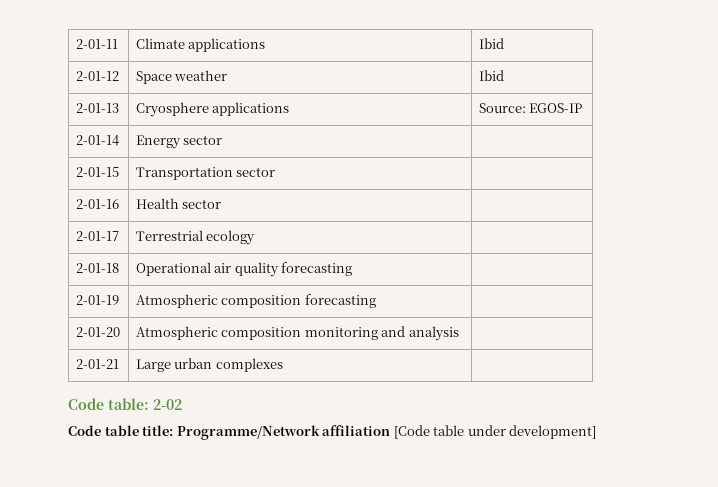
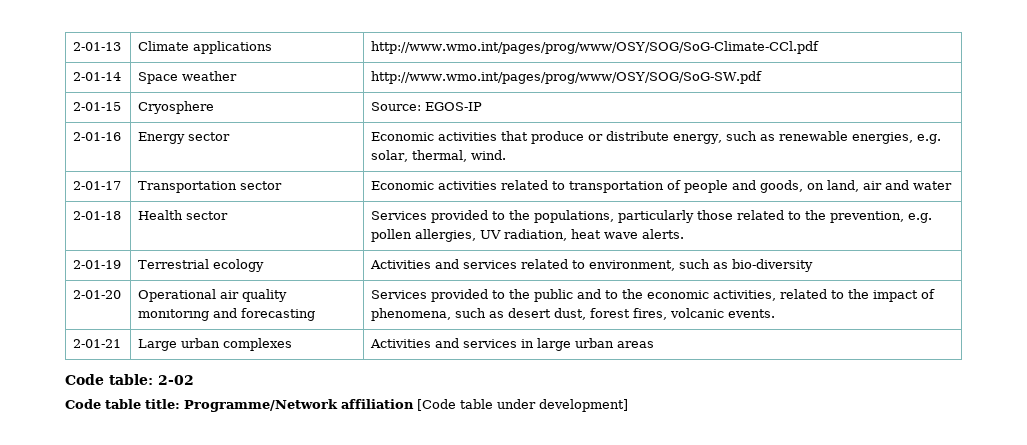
[75,39,118,49] 2-01-11 -> [73,42,122,51] 2-01-13
[478,38,504,49] [75,71,119,81] Ibid // 2-01-12 -> [371,41,820,54] [73,72,122,81] http://www.wmo.int/pages/prog/www/OSY/SOG/SoG-Climate-CCl.pdf // 2-01-14
[478,70,504,81] [75,103,119,113] Ibid // 2-01-13 -> [371,71,763,84] [73,102,122,111] http://www.wmo.int/pages/prog/www/OSY/SOG/SoG-SW.pdf // 2-01-15
[212,102,290,116] applications -> (215, 107) none
[75,135,119,146] 2-01-14 -> [73,132,122,141] 2-01-16
[75,167,119,177] [135,167,276,180] [75,199,119,209] [135,198,222,209] [75,231,119,241] [135,230,256,245] [75,263,119,273] // 2-01-15 | Transportation sector | // 2-01-16 | Health sector | // 2-01-17 | Terrestrial ecology | // 2-01-18 -> [371,131,942,144] [371,150,507,162] [73,181,122,190] [138,181,283,193] [371,180,953,193] [73,211,122,220] [138,210,229,220] [371,210,933,223] [371,229,685,242] [73,260,122,269] [138,259,265,272] [370,259,814,272] [73,290,122,299] Economic activities that produce or distribute energy, such as renewable energies, e.g. solar, thermal, wind. // 2-01-17 | Transportation sector | Economic activities related to transportation of people and goods, on land, air and water // 2-01-18 | Health sector | Services provided to the populations, particularly those related to the prevention, e.g. pollen allergies, UV radiation, heat wave alerts. // 2-01-19 | Terrestrial ecology | Activities and services related to environment, such as bio-diversity // 2-01-20
[281,262,353,276] [75,295,119,305] [135,294,376,308] [75,327,120,337] [135,326,459,341] [75,359,119,369] [135,358,283,372] forecasting | // 2-01-19 | Atmospheric composition forecasting | // 2-01-20 | Atmospheric composition monitoring and analysis | // 2-01-21 | Large urban complexes | -> [138,308,316,321] [371,289,936,302] [371,308,776,321] [73,339,122,348] [138,338,293,351] [370,338,655,351] monıtorıng and forecasting | Services provided to the public and to the economic activities, related to the impact of phenomena, such as desert dust, forest fires, volcanic events. // 2-01-21 | Large urban complexes | Activities and services in large urban areas

